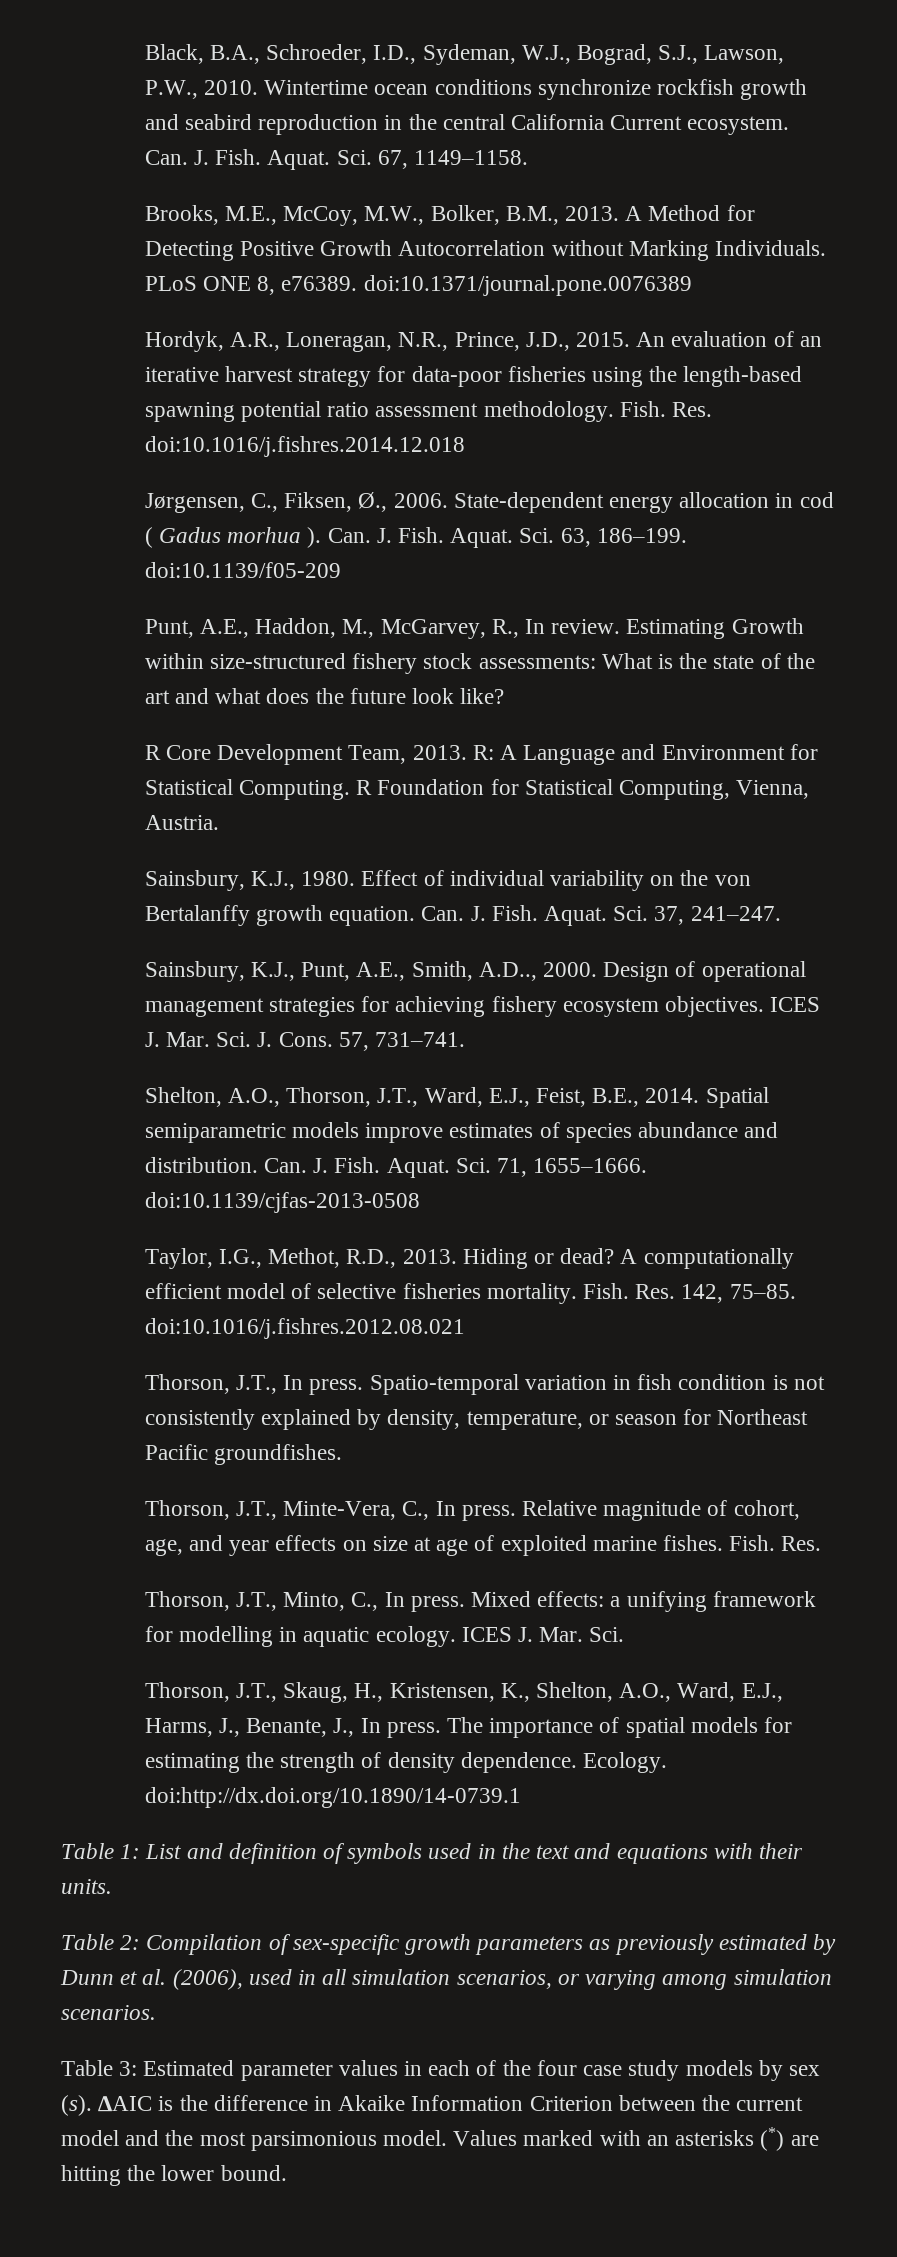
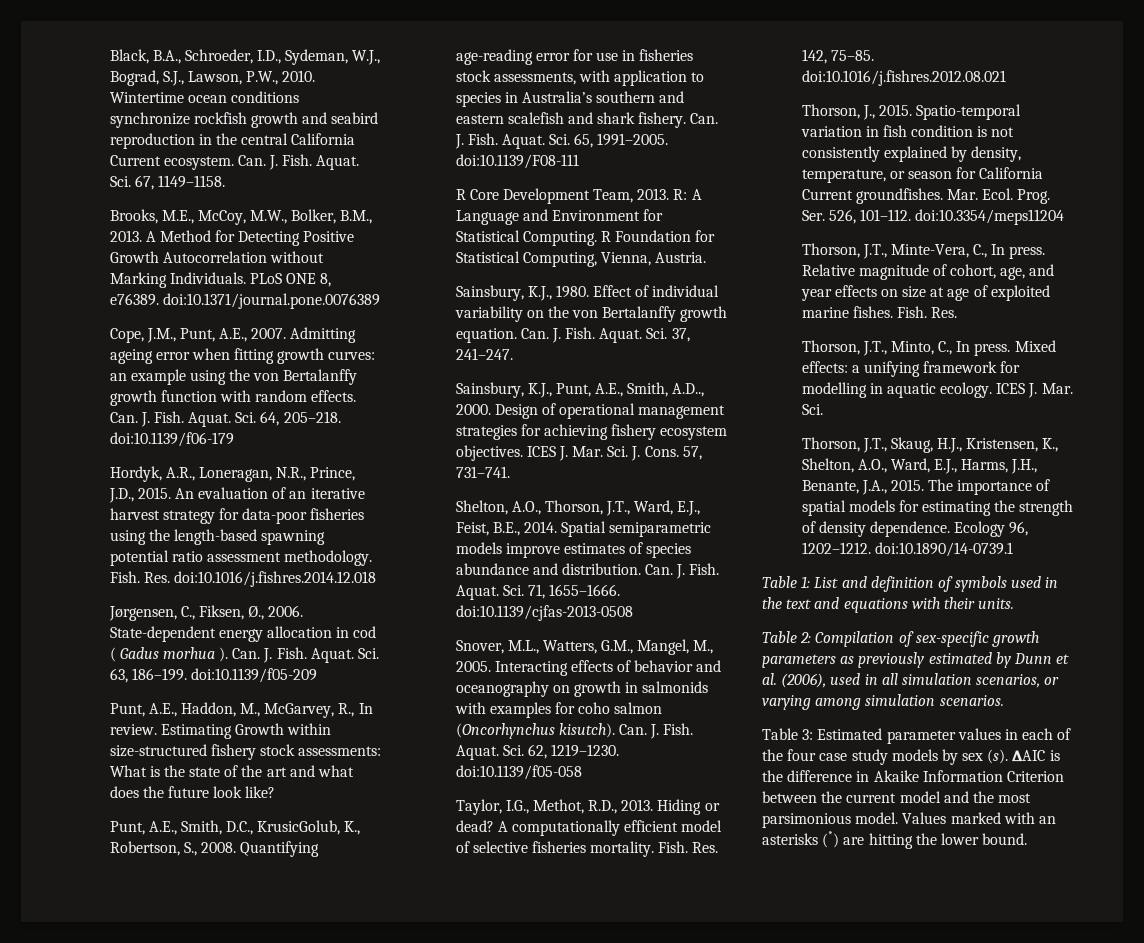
(692, 285) none -> [109,327,357,343] [109,348,376,364] [109,369,358,385] [109,390,357,406] [109,411,341,427] [109,432,234,447] // Cope, J.M., Punt, A.E., 2007. Admitting ageing error when fitting growth curves: an example using the von Bertalanffy growth function with random effects. Can. J. Fish. Aquat. Sci. 64, 205–218. doi:10.1139/f06-179
(505, 696) none -> [109,820,361,835] [109,841,320,857] [455,49,694,65] [455,70,705,86] [455,91,685,107] [455,112,719,128] [454,133,669,149] [455,154,579,169] // Punt, A.E., Smith, D.C., KrusicGolub, K., Robertson, S., 2008. Quantifying age-reading error for use in fisheries stock assessments, with application to species in Australia’s southern and eastern scalefish and shark fishery. Can. J. Fish. Aquat. Sci. 65, 1991–2005. doi:10.1139/F08-111
(420, 1202) none -> [455,639,714,655] [455,660,722,676] [455,681,709,697] [454,702,663,718] [455,723,694,739] [455,744,620,760] [455,765,582,780] // Snover, M.L., Watters, G.M., Mangel, M., 2005. Interacting effects of behavior and oceanography on growth in salmonids with examples for coho salmon (Oncorhynchus kisutch). Can. J. Fish. Aquat. Sci. 62, 1219–1230. doi:10.1139/f05-058
[235,1375,364,1395] J.T., In press. -> [862,104,912,120] J., 2015.
[717,1409,809,1425] [144,1444,208,1460] Northeast Pacific -> [979,167,1044,179] [801,189,853,200] California Current
(342, 1454) none -> [946,188,1051,204] [801,209,1065,225] Mar. Ecol. Prog. Ser. 526, 101–112. doi:10.3354/meps11204
[354,1683,384,1702] H., -> [937,438,963,453] H.J.,
[218,1718,441,1738] J., Benante, J., In press. -> [1011,459,1038,474] [801,479,924,495] J.H., Benante, J.A., 2015.
[582,1752,667,1773] [144,1787,521,1808] Ecology. doi:http://dx.doi.org/10.1890/14-0739.1 -> [954,521,1029,537] [801,542,1013,557] Ecology 96, 1202–1212. doi:10.1890/14-0739.1

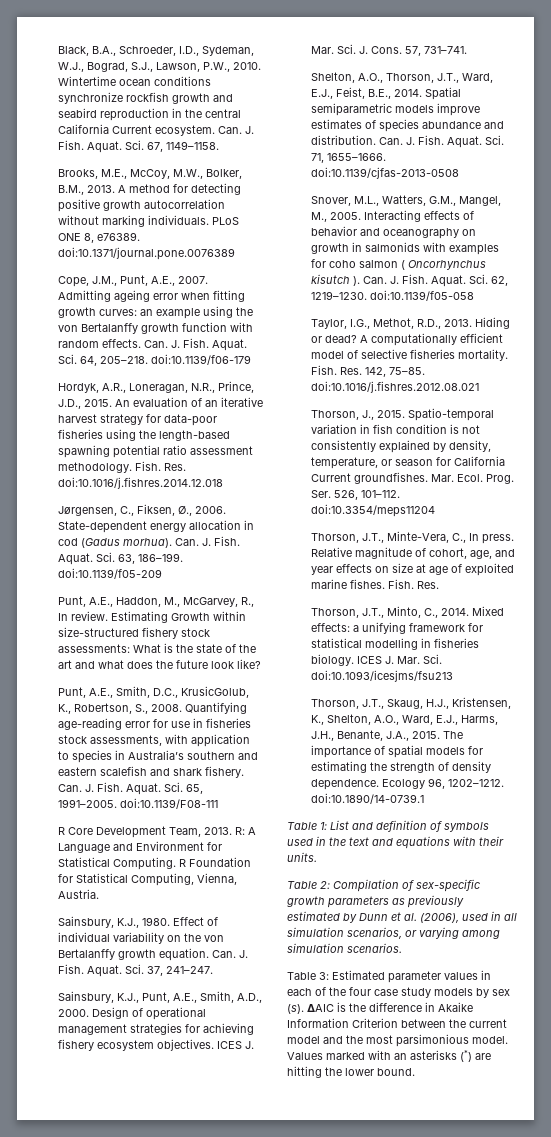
[159,230,355,246] [109,251,324,263] [109,272,246,288] Method for Detecting Positive Growth Autocorrelation without Marking Individuals. -> [129,183,242,195] [58,199,226,212] [58,215,210,227] method for detecting positive growth autocorrelation without marking individuals.
[109,647,229,662] ( Gadus morhua ). -> [81,538,173,548] (Gadus morhua).
[672,383,705,397] A.D.., -> [237,993,263,1003] A.D.,
[455,723,615,739] (Oncorhynchus kisutch). -> [401,260,487,270] [311,274,361,286] ( Oncorhynchus kisutch ).
[956,341,1011,356] In press. -> [441,608,470,616] 2014.
(1021, 367) none -> [311,638,363,648] statistical
[886,382,1073,398] [801,404,823,415] aquatic ecology. ICES J. Mar. Sci. -> [434,638,480,648] [311,654,443,666] [311,670,454,682] fisheries biology. ICES J. Mar. Sci. doi:10.1093/icesjms/fsu213

